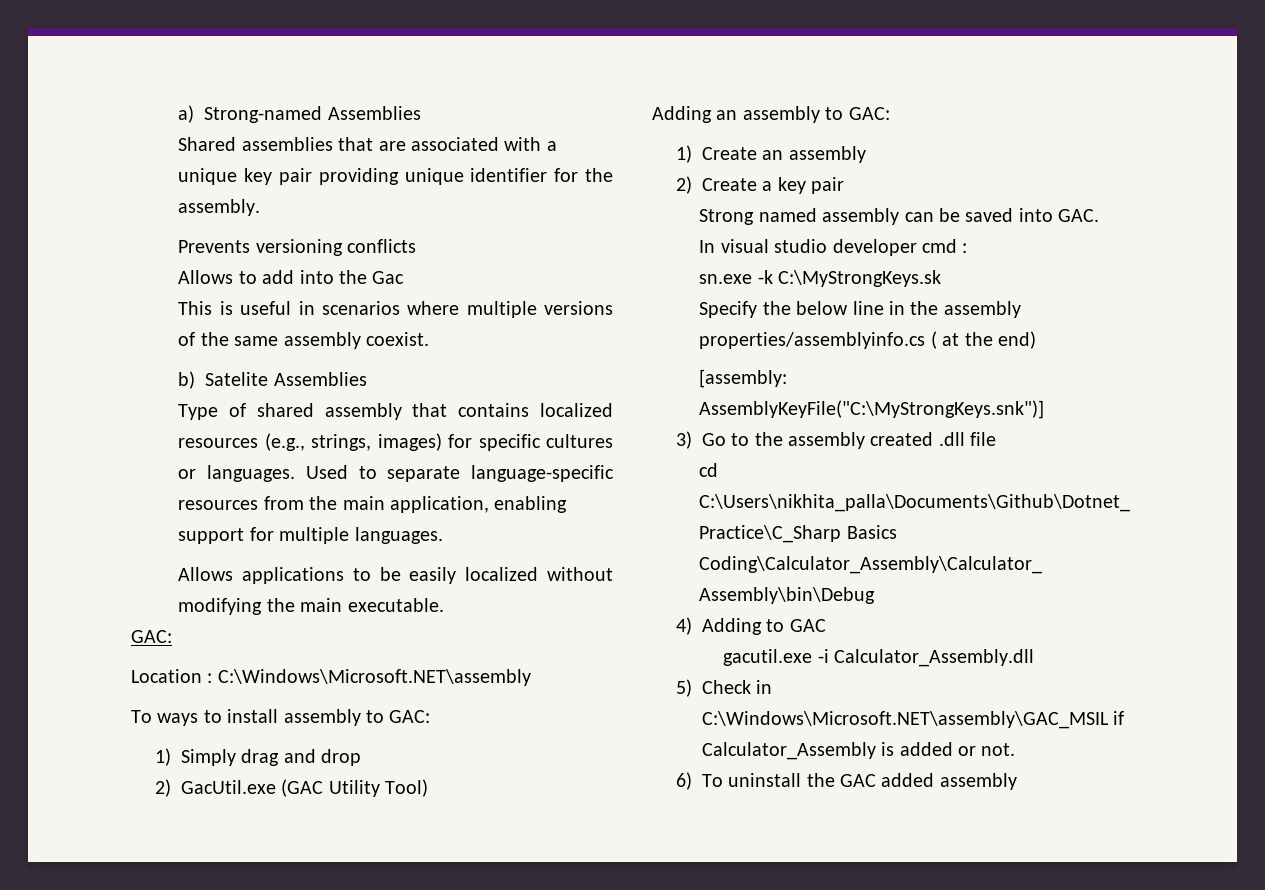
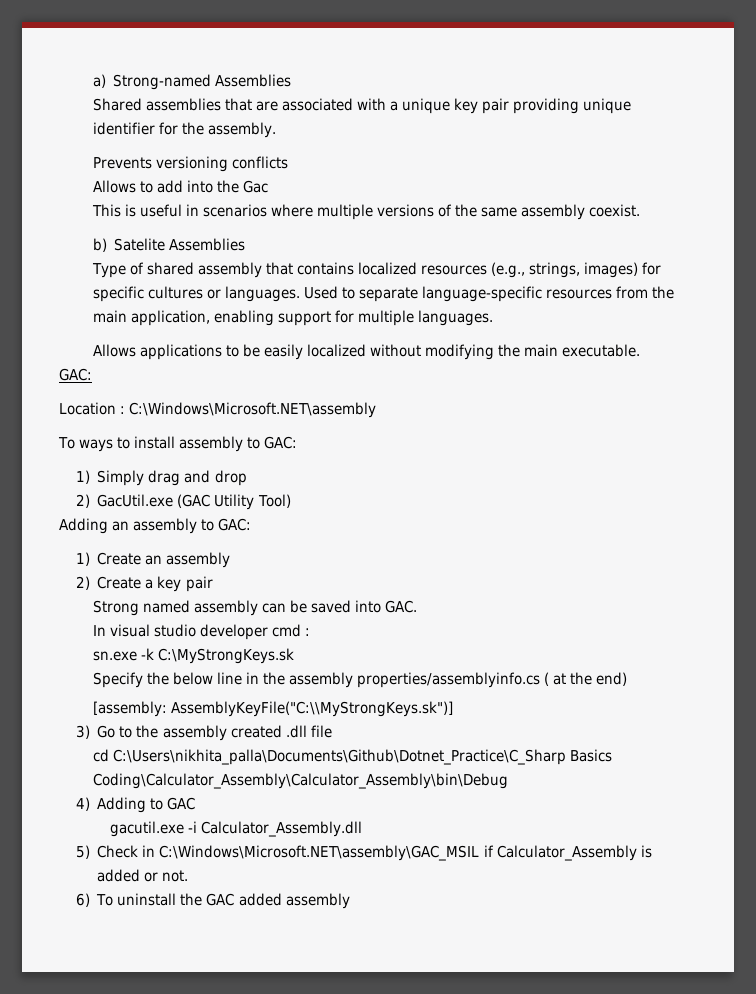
[699,400,1045,419] AssemblyKeyFile("C:\MyStrongKeys.snk")] -> [170,701,453,717] AssemblyKeyFile("C:\\MyStrongKeys.sk")]

